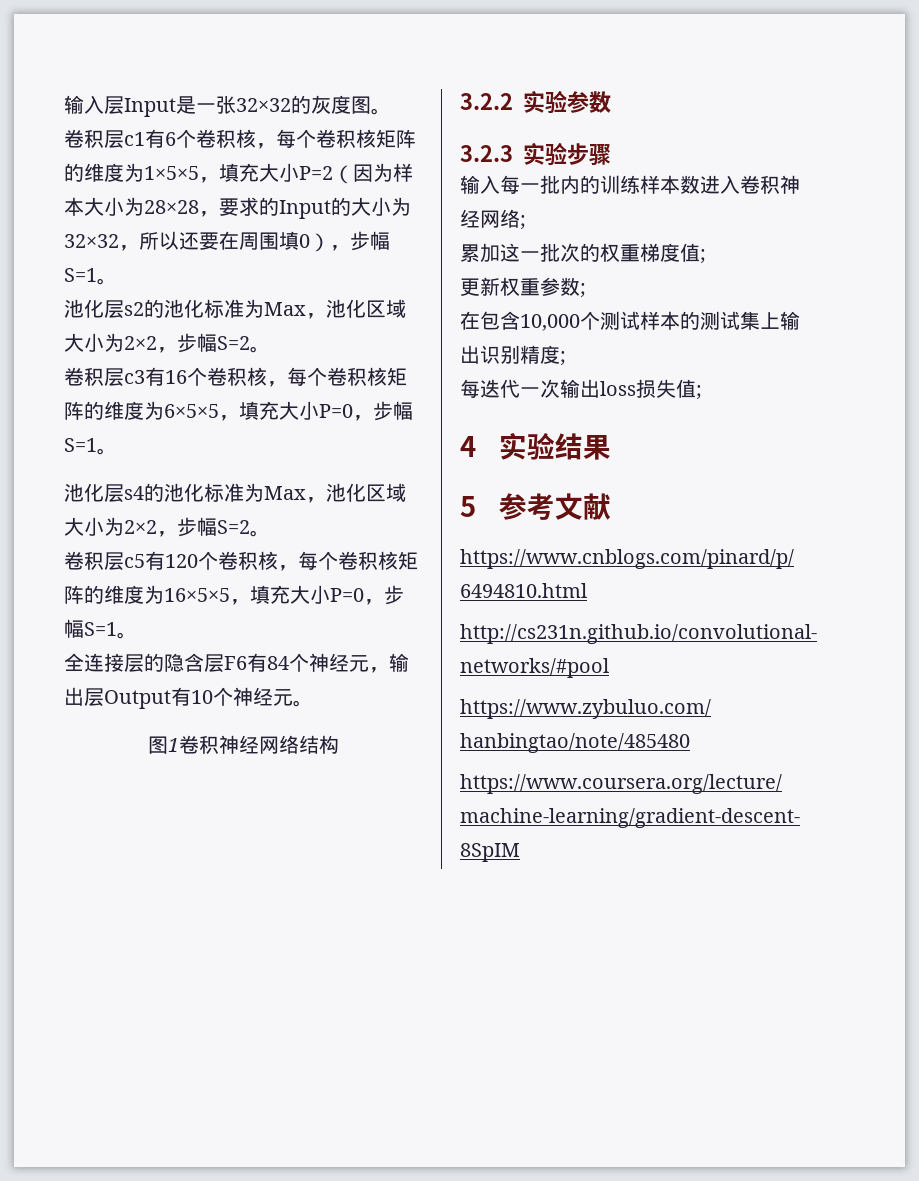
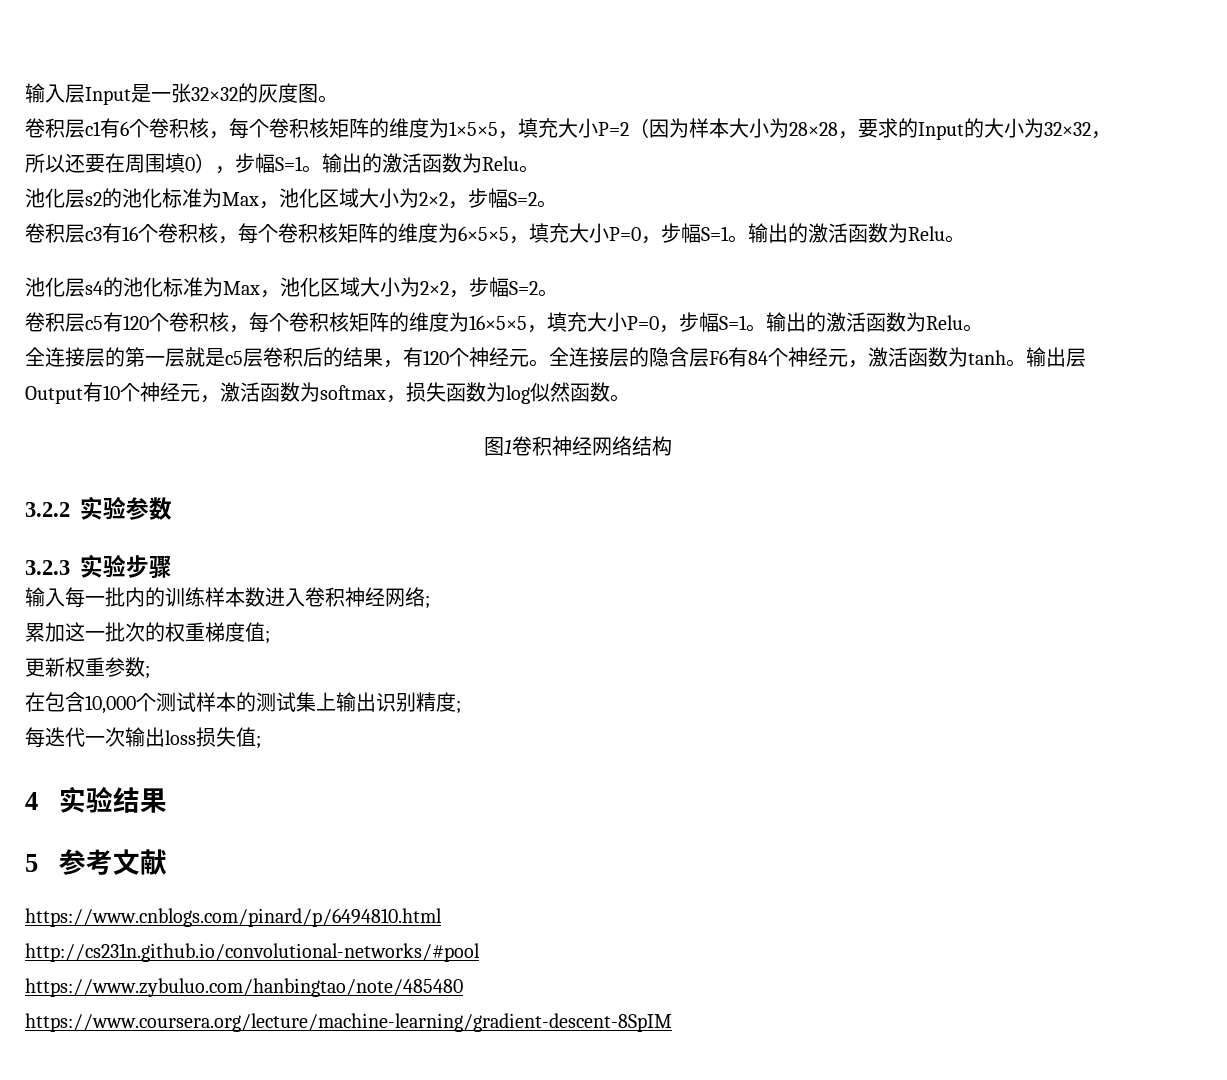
(117, 281) none -> [322,153,539,173] 输出的激活函数为Relu。
(117, 451) none -> [748,223,965,243] 输出的激活函数为Relu。
(137, 635) // -> [766,312,983,332] [25,347,549,368] 输出的激活函数为Relu。 // 全连接层的第一层就是c5层卷积后的结果，有120个神经元。
(389, 670) none -> [868,347,1026,367] 激活函数为tanh。
(293, 697) none -> [200,382,610,404] ，激活函数为softmax，损失函数为log似然函数

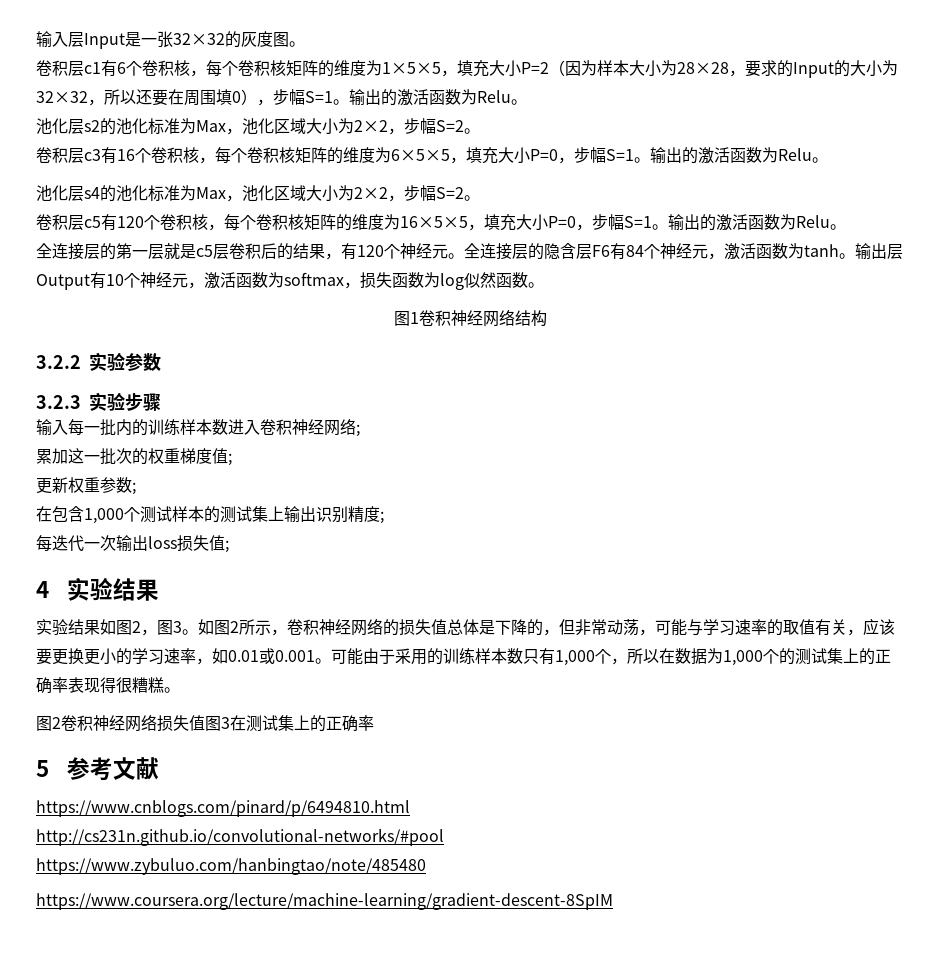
[85,695,136,714] 10,000 -> [84,508,124,524] 1,000
(168, 800) none -> [36,618,895,636] [36,648,891,666] [36,677,180,694] [36,714,374,732] // 实验结果如图2，图3。如图2所示，卷积神经网络的损失值总体是下降的，但非常动荡，可能与学习速率的取值有关，应该要更换更小的学习速率，如0.01或0.001。可能由于采用的训练样本数只有1,000个，所以在数据为1,000个的测试集上的正确率表现得很糟糕。 // 图2卷积神经网络损失值图3在测试集上的正确率

